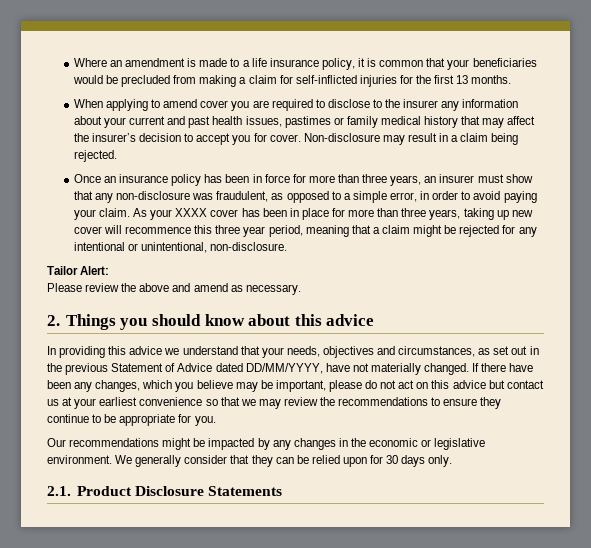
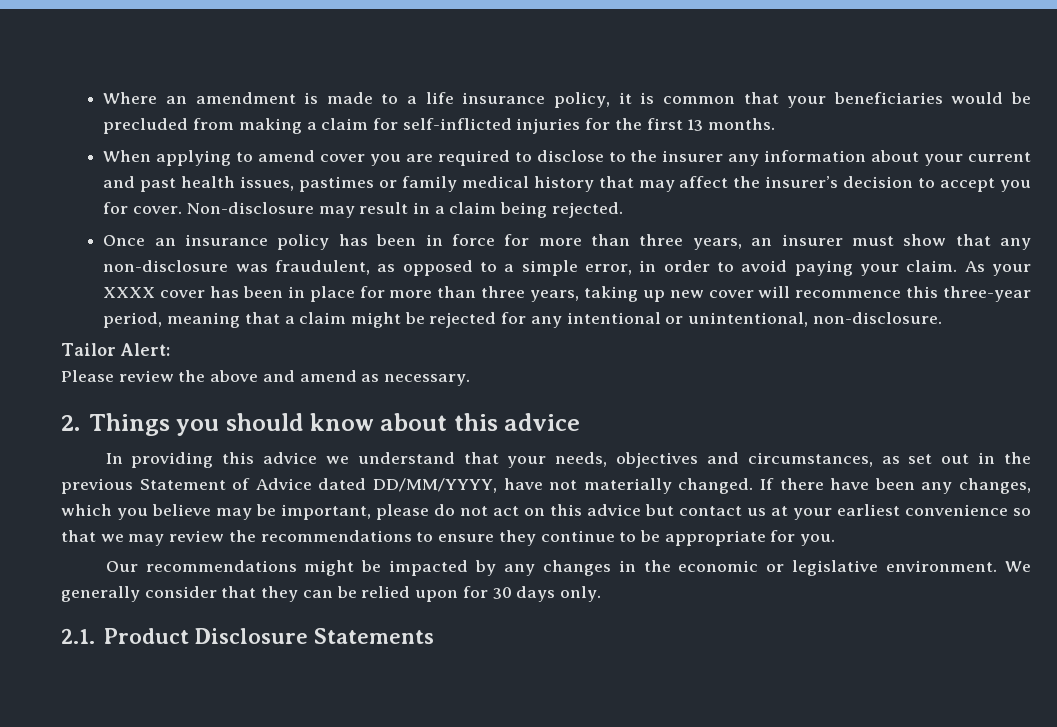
[215,225,266,237] three year -> [943,286,1032,302] three-year

